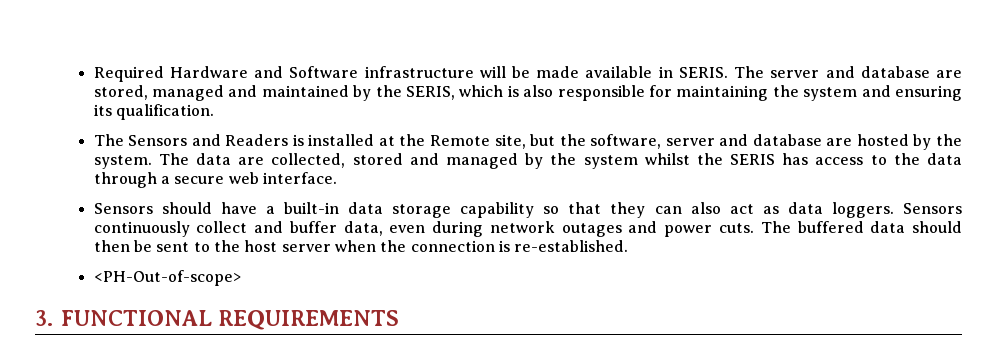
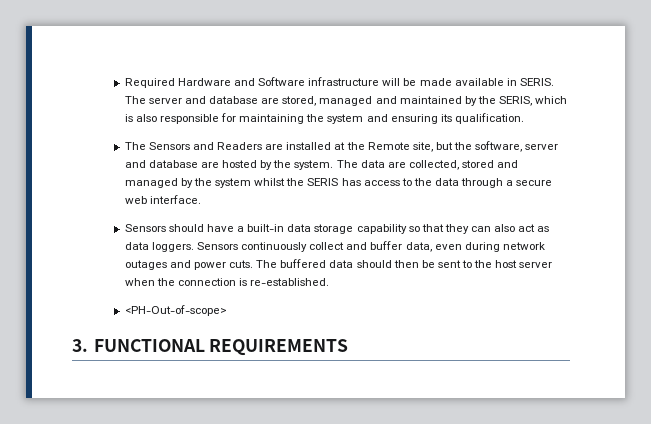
[292,134,304,146] is -> [265,144,284,150] are

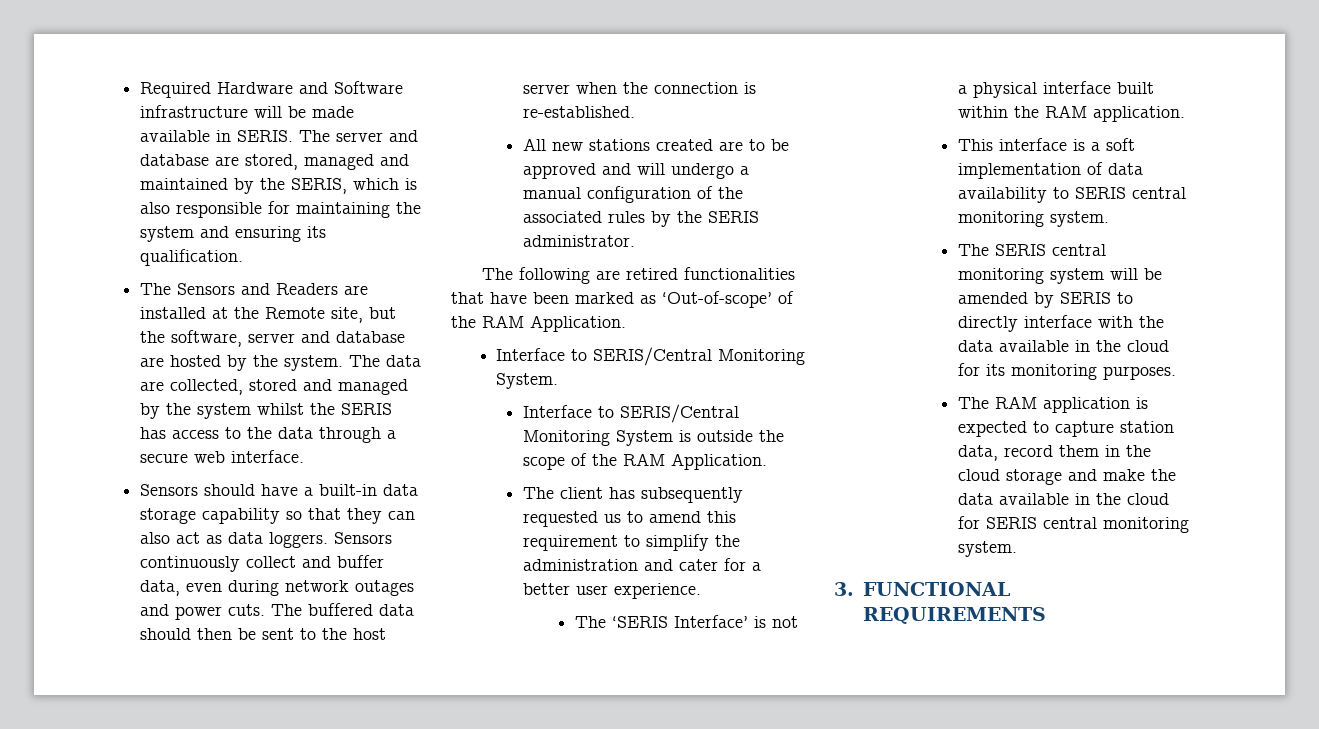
[124,305,227,316] <PH-Out-of-scope> -> [522,138,789,151] [522,163,749,179] [522,186,743,203] [522,211,759,227] [522,235,635,247] [481,267,795,284] [451,291,794,308] [451,315,626,332] [496,347,806,366] [496,373,559,389] [522,404,739,423] [522,430,784,446] [522,453,767,470] [522,487,743,503] [522,511,736,527] [522,534,740,551] [522,558,761,571] [522,583,701,599] [574,615,798,628] [957,81,1154,98] [957,105,1185,122] [957,138,1135,151] [957,162,1143,179] [957,187,1186,203] [957,211,1109,227] [957,244,1106,256] [957,268,1162,284] [957,292,1133,308] [957,315,1164,332] [957,340,1169,352] [957,363,1176,380] [957,396,1148,413] [957,421,1174,437] [957,445,1151,461] [957,469,1176,485] [957,493,1169,505] [957,516,1189,533] [957,541,1017,557] All new stations created are to be approved and will undergo a manual configuration of the associated rules by the SERIS administrator. // The following are retired functionalities that have been marked as ‘Out-of-scope’ of the RAM Application. // Interface to SERIS/Central Monitoring System. // Interface to SERIS/Central Monitoring System is outside the scope of the RAM Application. // The client has subsequently requested us to amend this requirement to simplify the administration and cater for a better user experience. // The ‘SERIS Interface’ is not a physical interface built within the RAM application. // This interface is a soft implementation of data availability to SERIS central monitoring system. // The SERIS central monitoring system will be amended by SERIS to directly interface with the data available in the cloud for its monitoring purposes. // The RAM application is expected to capture station data, record them in the cloud storage and make the data available in the cloud for SERIS central monitoring system.

